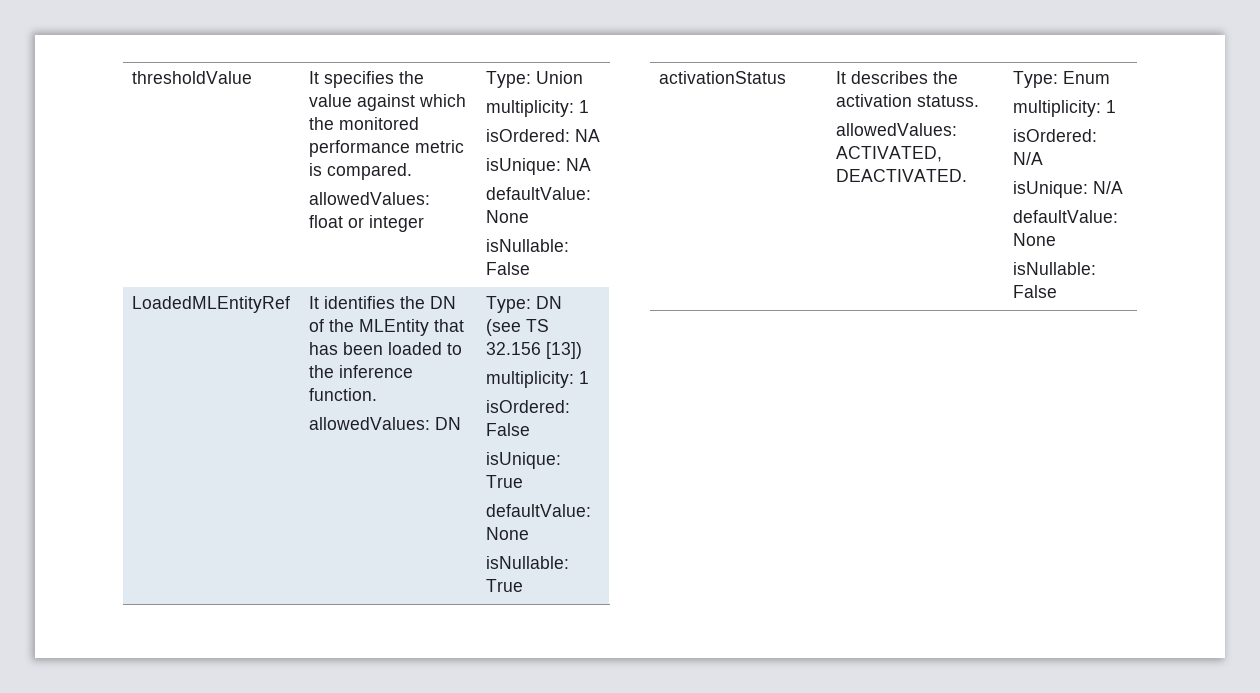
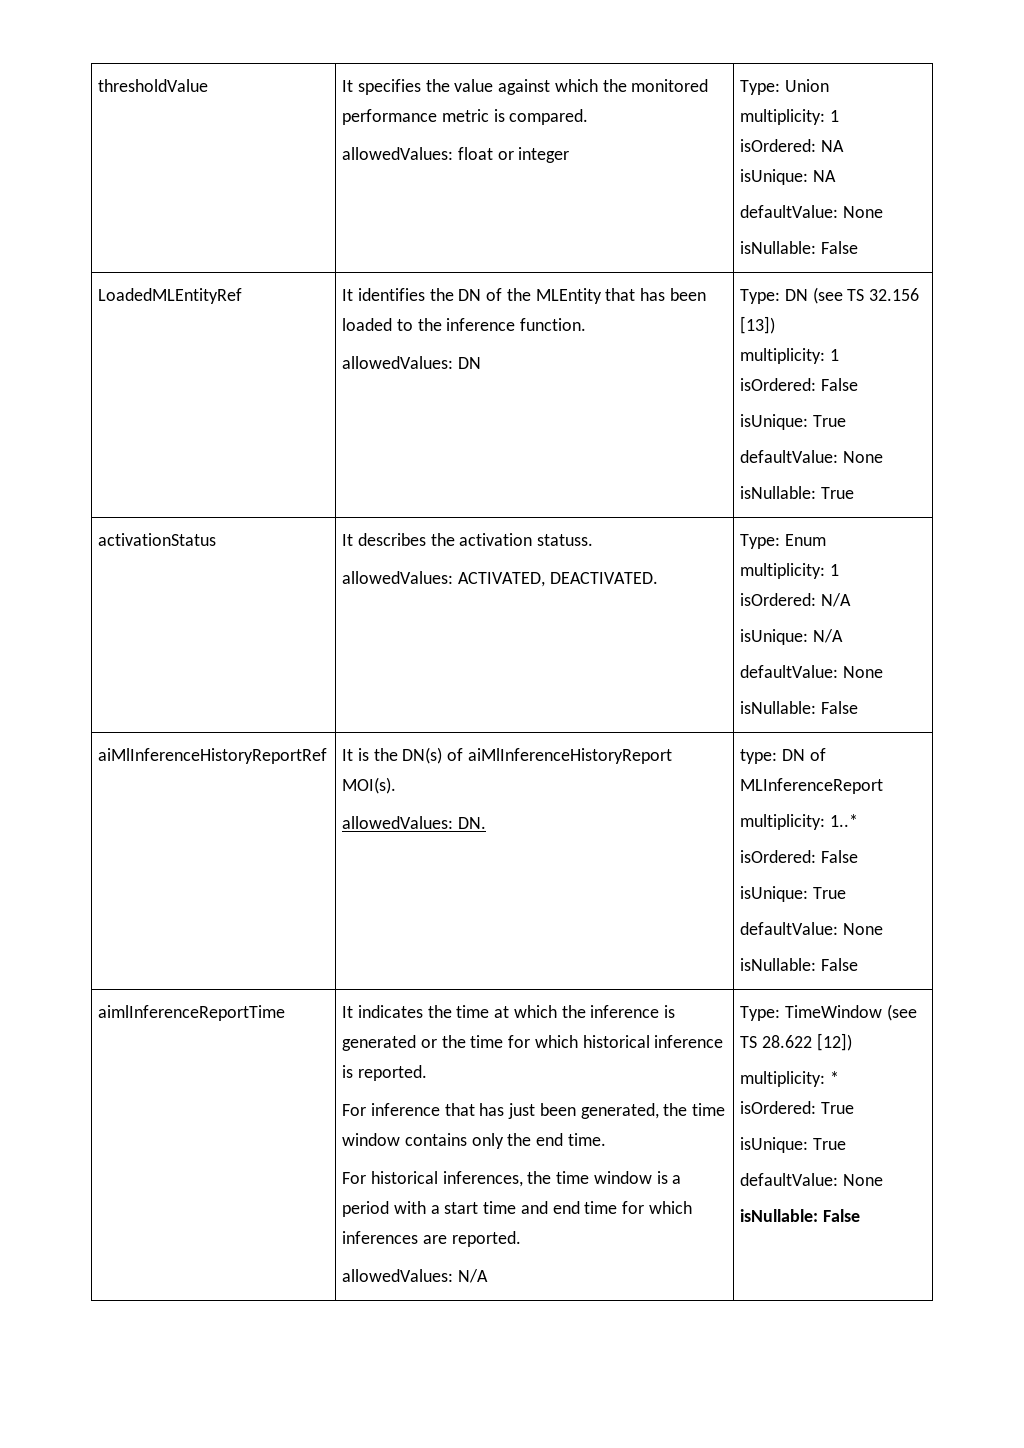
(1058, 291) none -> [98,748,328,764] [342,747,672,764] [342,777,397,794] [342,816,486,829] [740,748,826,764] [740,778,884,794] [740,814,858,830] [740,850,858,863] [740,886,846,902] [740,922,883,935] [740,958,858,971] [98,1005,286,1021] [342,1005,676,1018] [342,1035,724,1051] [342,1065,427,1081] [342,1103,726,1119] [342,1133,606,1149] [342,1171,682,1187] [342,1201,692,1217] [342,1231,521,1247] [342,1269,488,1283] [740,1004,917,1021] [740,1033,852,1051] [740,1071,839,1087] [740,1101,854,1114] [740,1137,846,1153] [740,1173,883,1186] [740,1209,860,1222] // aiMlInferenceHistoryReportRef | It is the DN(s) of aiMlInferenceHistoryReport MOI(s). // allowedValues: DN. | type: DN of MLInferenceReport // multiplicity: 1..* // isOrdered: False // isUnique: True // defaultValue: None // isNullable: False // aimlInferenceReportTime | It indicates the time at which the inference is generated or the time for which historical inference is reported. // For inference that has just been generated, the time window contains only the end time. // For historical inferences, the time window is a period with a start time and end time for which inferences are reported. // allowedValues: N/A | Type: TimeWindow (see TS 28.622 [12]) // multiplicity: * // isOrdered: True // isUnique: True // defaultValue: None // isNullable: False

